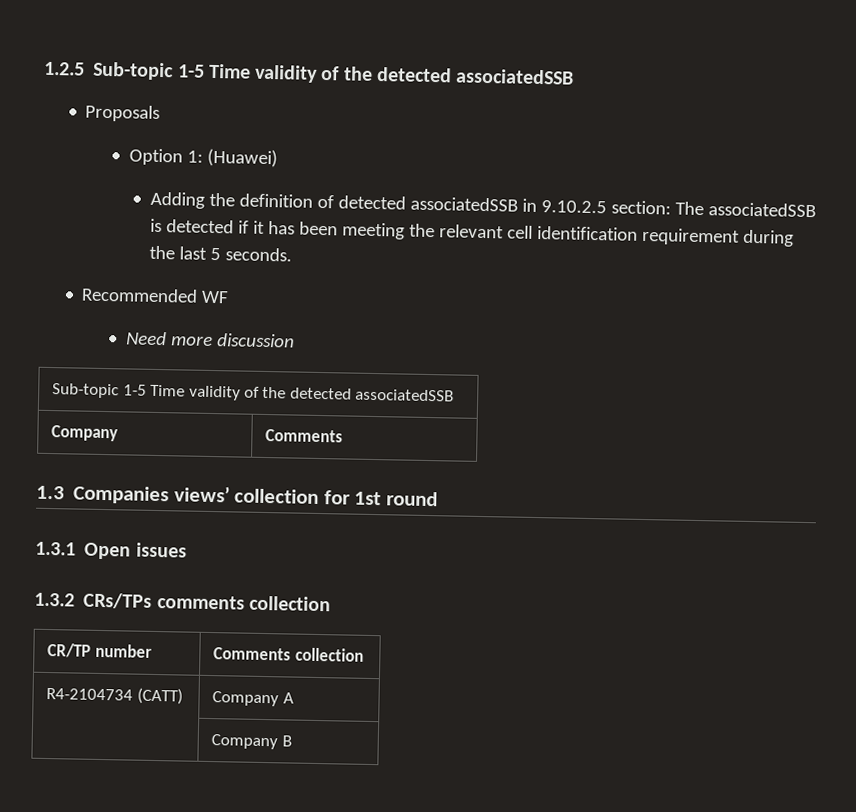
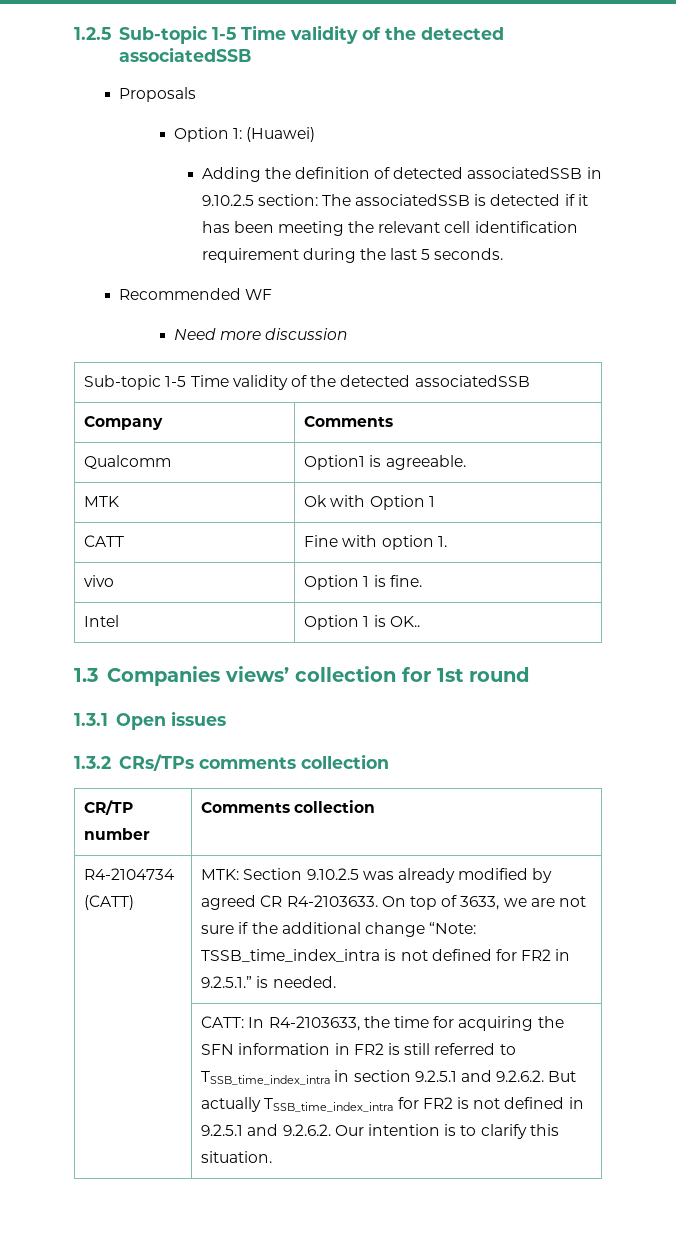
(344, 435) none -> [84,455,172,469] [304,455,466,470] [84,496,120,507] [304,495,435,510] [84,535,125,547] [304,535,447,550] [84,575,115,587] [304,575,422,590] [84,615,120,627] [304,615,420,630] // Qualcomm | Option1 is agreeable. // MTK | Ok with Option 1 // CATT | Fine with option 1. // vivo | Option 1 is fine. // Intel | Option 1 is OK..
[212,691,294,707] [211,734,292,750] Company A // | Company B -> [201,868,553,883] [201,895,586,910] [201,922,477,937] [201,949,571,962] [201,976,336,988] [201,1016,564,1031] [201,1043,516,1055] [201,1070,577,1085] [201,1097,584,1112] [201,1124,559,1139] [201,1151,273,1163] MTK: Section 9.10.2.5 was already modified by agreed CR R4-2103633. On top of 3633, we are not sure if the additional change “Note: TSSB_time_index_intra is not defined for FR2 in 9.2.5.1.” is needed. // | CATT: In R4-2103633, the time for acquiring the SFN information in FR2 is still referred to TSSB_time_index_intra in section 9.2.5.1 and 9.2.6.2. But actually TSSB_time_index_intra for FR2 is not defined in 9.2.5.1 and 9.2.6.2. Our intention is to clarify this situation.

